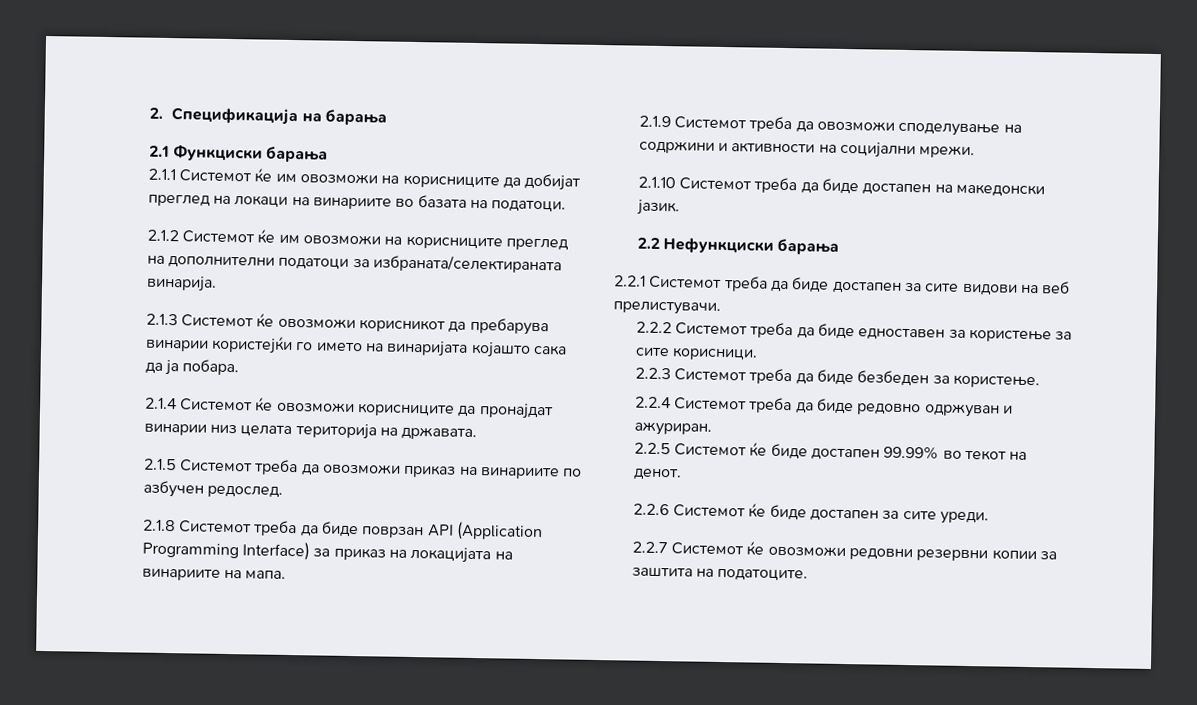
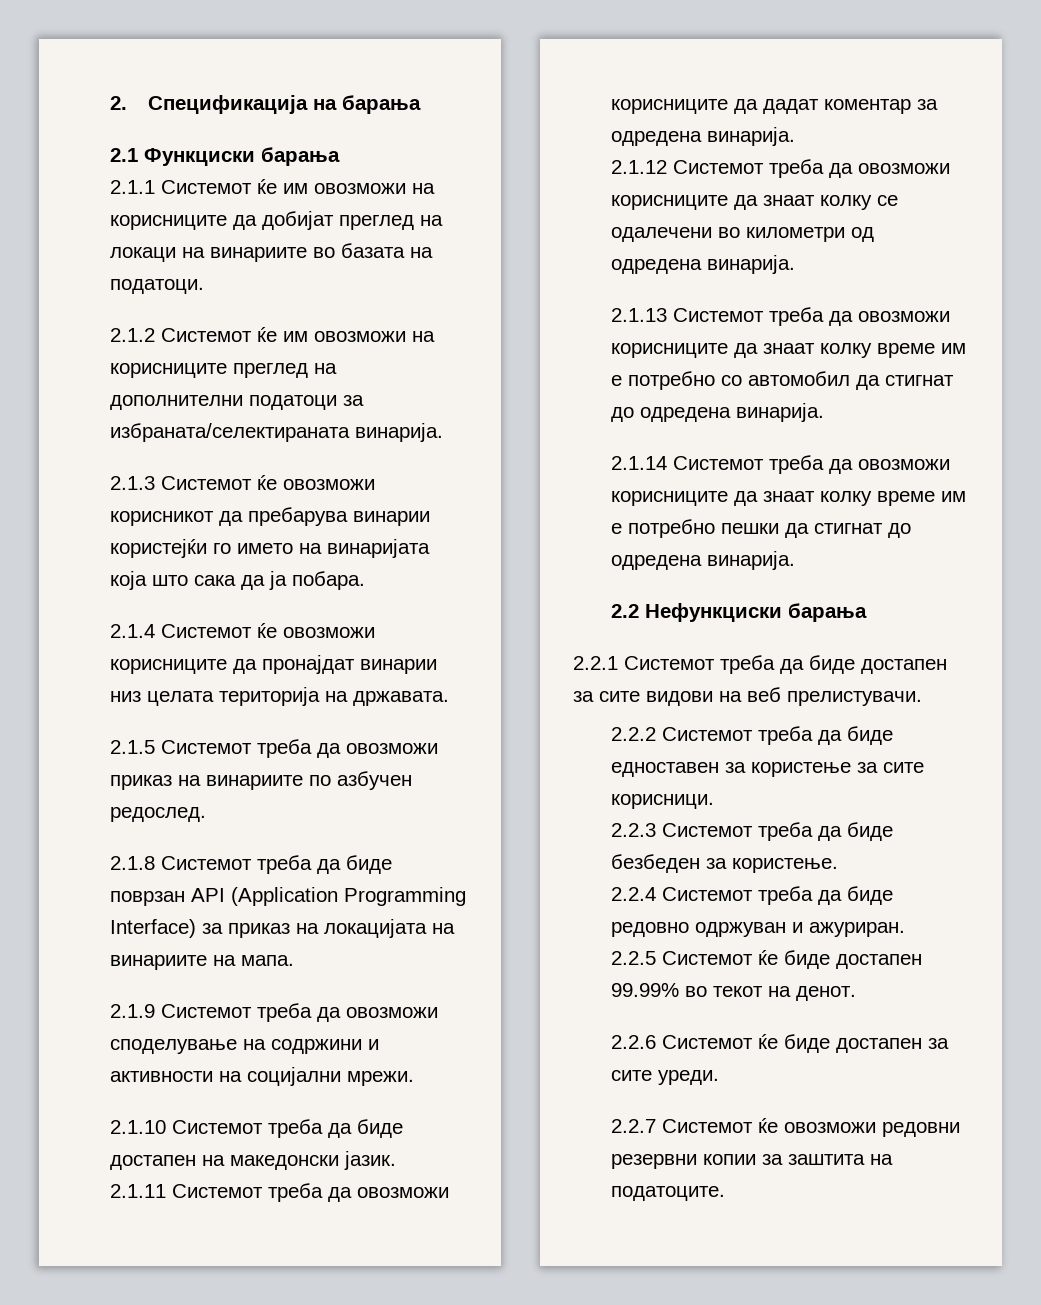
[470,341,531,358] којашто -> [110,571,189,590] која што
(680, 207) none -> [110,1183,450,1202] [611,99,939,114] [611,127,796,146] [611,159,951,178] [611,195,899,210] [611,227,875,242] [611,255,796,274] [611,307,951,326] [611,343,967,358] [611,371,955,390] [611,403,825,422] [611,455,951,474] [611,491,967,506] [611,519,912,538] [611,551,796,570] // 2.1.11 Системот треба да овозможи корисниците да дадат коментар за одредена винарија. // 2.1.12 Системот треба да овозможи корисниците да знаат колку се одалечени во километри од одредена винарија. // 2.1.13 Системот треба да овозможи корисниците да знаат колку време им е потребно со автомобил да стигнат до одредена винарија. // 2.1.14 Системот треба да овозможи корисниците да знаат колку време им е потребно пешки да стигнат до одредена винарија.

